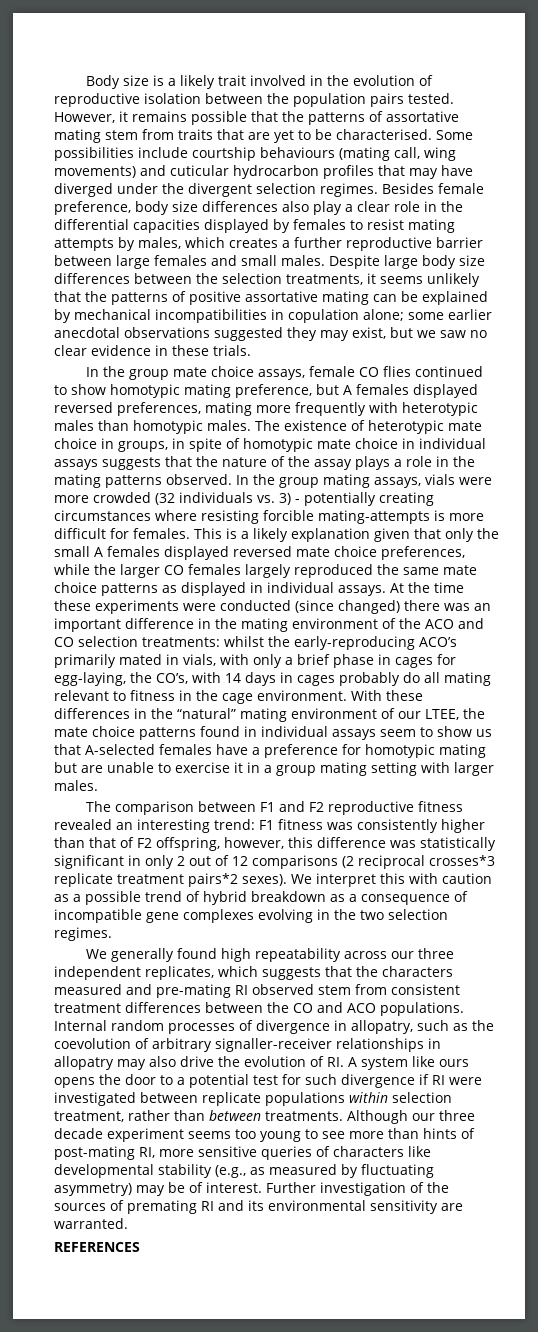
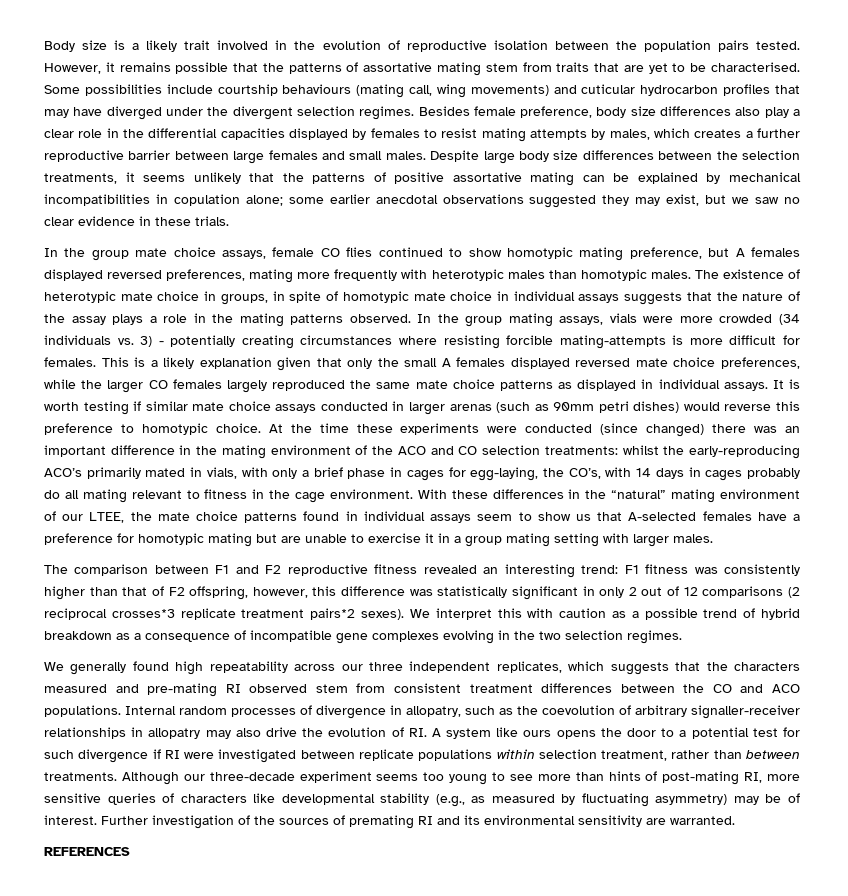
[155,493,175,505] (32 -> [778,314,800,325] (34
(386, 590) none -> [772,379,800,389] [44,401,800,415] [44,423,261,435] It is worth testing if similar mate choice assays conducted in larger arenas (such as 90mm petri dishes) would reverse this preference to homotypic choice.
[439,1110,475,1121] [54,1128,103,1139] three decade -> [209,772,295,781] three-decade

